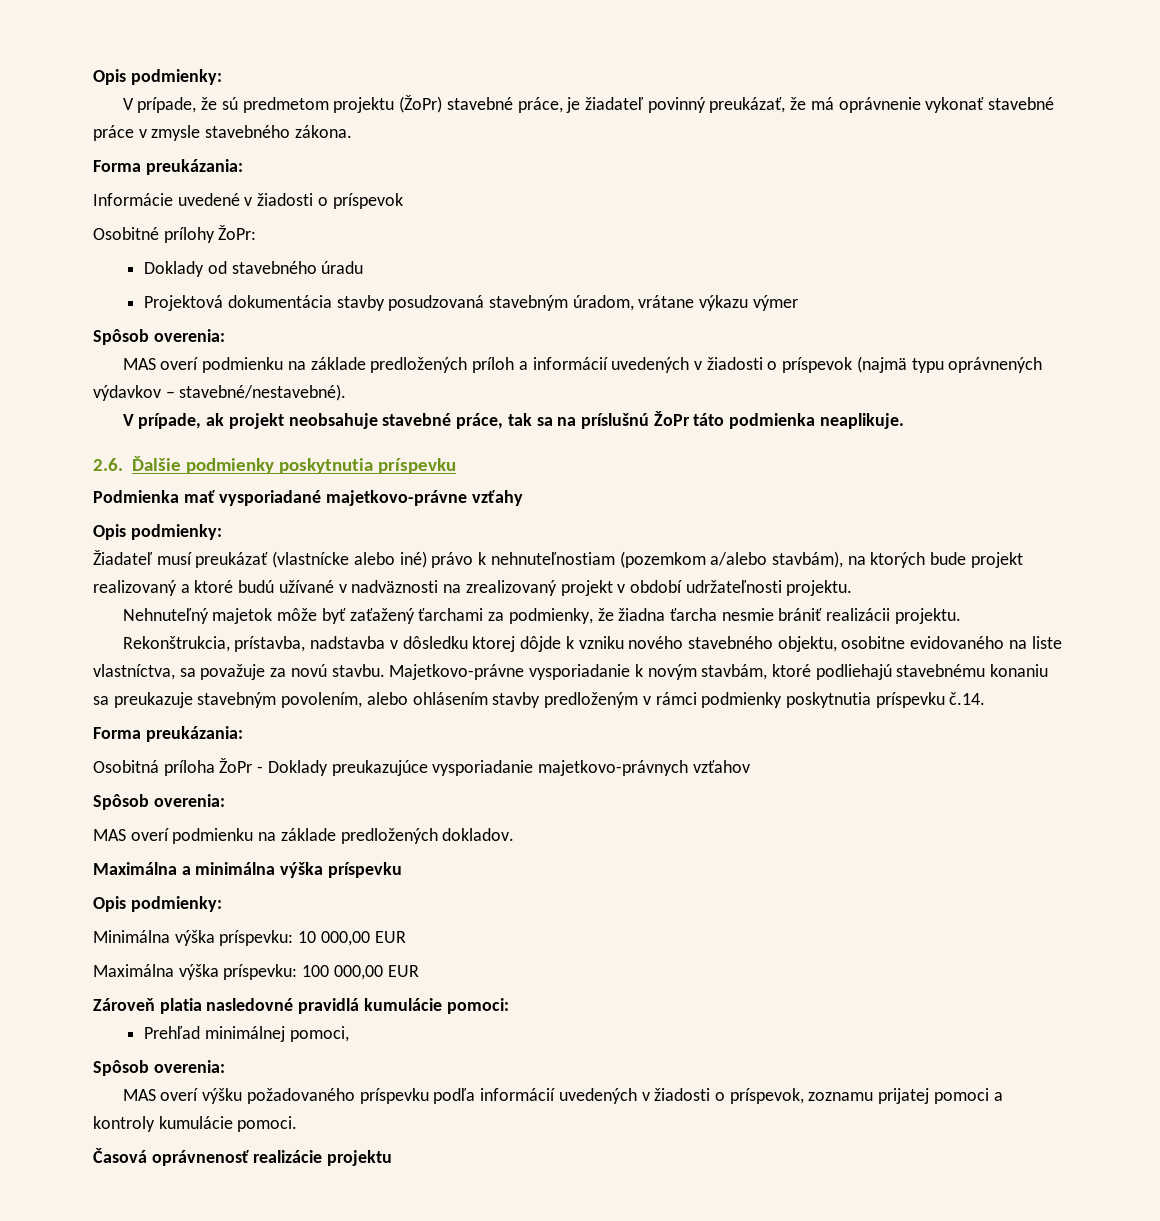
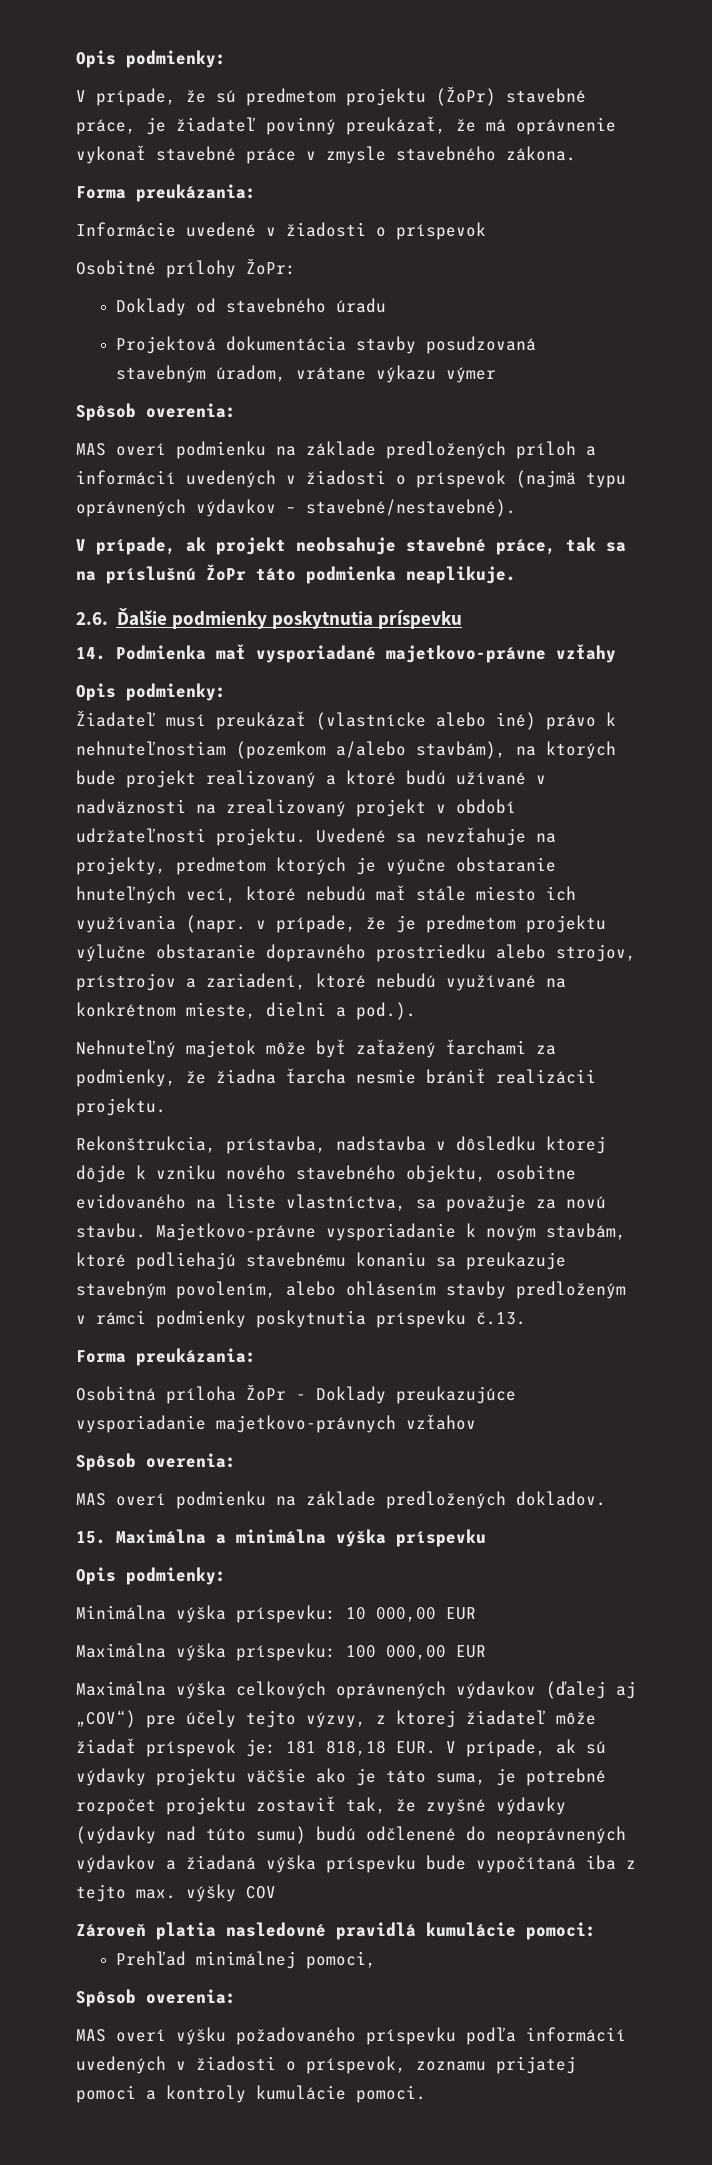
(457, 466) none -> [76,647,106,660] 14.
(853, 588) none -> [316,827,556,846] [76,857,556,875] [76,885,576,904] [76,915,606,933] [76,944,636,962] [76,973,566,991] [76,1002,416,1020] Uvedené sa nevzťahuje na projekty, predmetom ktorých je výučne obstaranie hnuteľných vecí, ktoré nebudú mať stále miesto ich využívania (napr. v prípade, že je predmetom projektu výlučne obstaranie dopravného prostriedku alebo strojov, prístrojov a zariadení, ktoré nebudú využívané na konkrétnom mieste, dielni a pod.).
[949,692,986,705] č.14. -> [476,1312,526,1325] č.13.
(515, 834) none -> [76,1531,106,1544] 15.
(419, 971) none -> [76,1681,636,1699] [76,1710,596,1728] [76,1738,606,1757] [76,1768,606,1786] [76,1796,566,1815] [76,1826,626,1844] [76,1855,636,1873] [76,1884,276,1902] // Maximálna výška celkových oprávnených výdavkov (ďalej aj „COV“) pre účely tejto výzvy, z ktorej žiadateľ môže žiadať príspevok je: 181 818,18 EUR. V prípade, ak sú výdavky projektu väčšie ako je táto suma, je potrebné rozpočet projektu zostaviť tak, že zvyšné výdavky (výdavky nad túto sumu) budú odčlenené do neoprávnených výdavkov a žiadaná výška príspevku bude vypočítaná iba z tejto max. výšky COV
[93,1148,393,1166] // Časová oprávnenosť realizácie projektu -> (426, 2094) none

